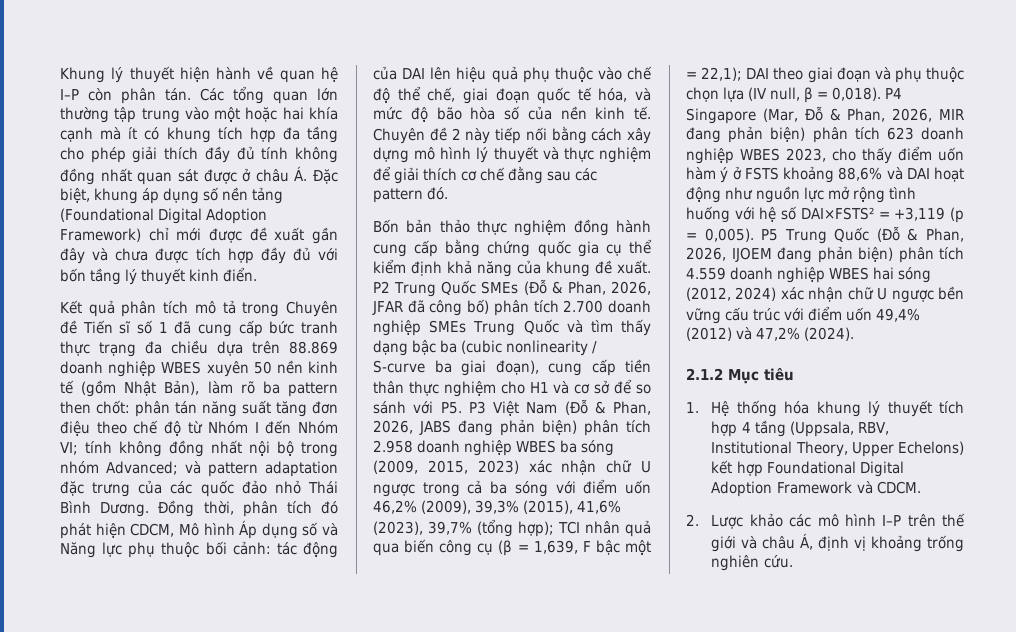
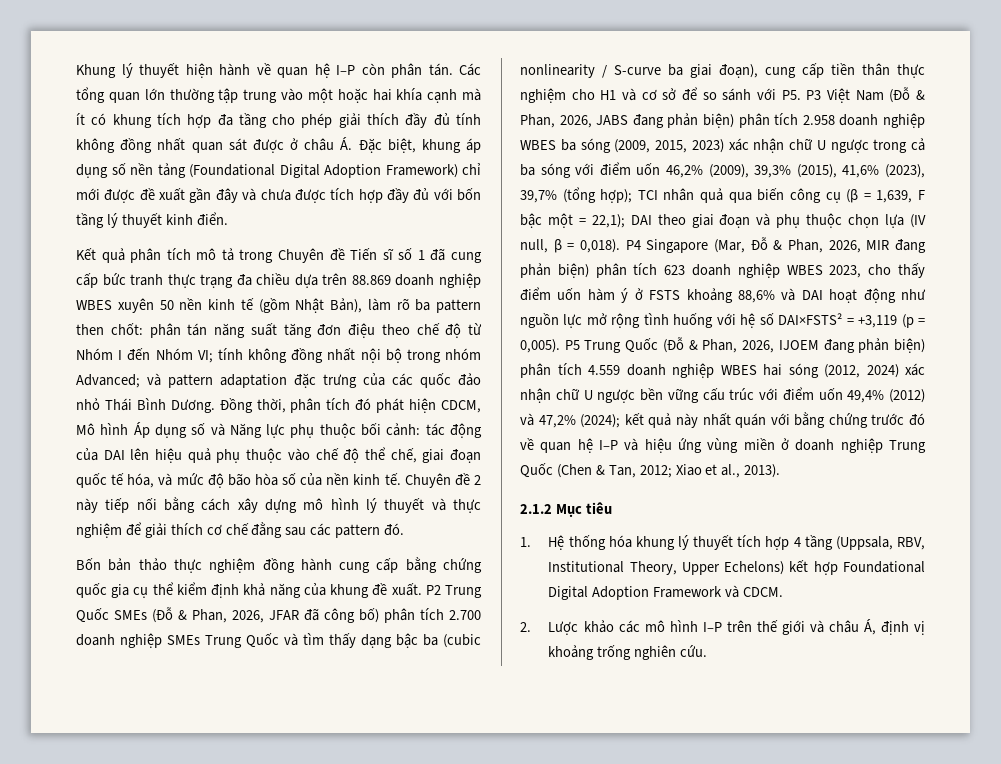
[804,327,855,341] (2024). -> [580,412,925,428] [520,438,926,453] [520,463,781,478] (2024); kết quả này nhất quán với bằng chứng trước đó về quan hệ I–P và hiệu ứng vùng miền ở doanh nghiệp Trung Quốc (Chen & Tan, 2012; Xiao et al., 2013).

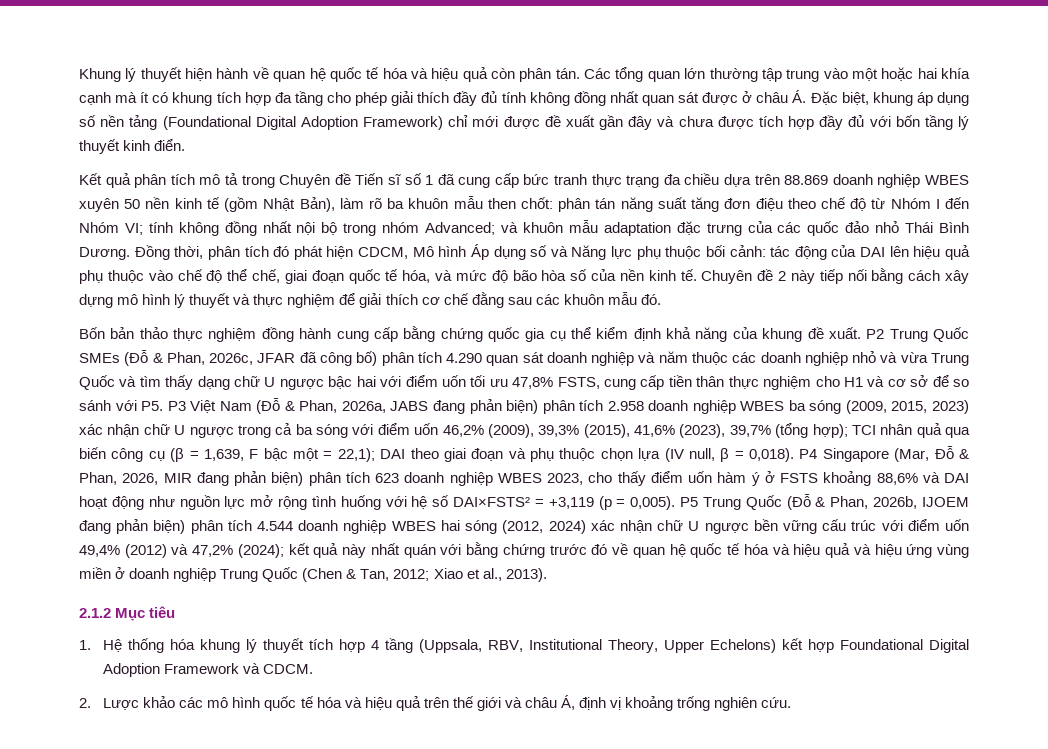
[336,65,355,75] I–P -> [329,67,488,82] quốc tế hóa và hiệu quả
[436,299,481,313] pattern -> [408,196,483,209] khuôn mẫu
[168,374,213,388] pattern -> [522,220,598,233] khuôn mẫu
[335,524,381,538] pattern -> [563,292,637,305] khuôn mẫu
[232,610,264,623] 2026, -> [209,353,254,365] 2026c,
[449,610,481,620] [76,633,200,648] 2.700 doanh nghiệp SMEs -> [446,351,928,366] 4.290 quan sát doanh nghiệp và năm thuộc các doanh nghiệp nhỏ và vừa
[396,633,481,648] [520,64,758,78] bậc ba (cubic nonlinearity / S-curve ba giai đoạn), -> [234,375,600,390] chữ U ngược bậc hai với điểm uốn tối ưu 47,8% FSTS,
[559,115,592,128] 2026, -> [341,401,386,413] 2026a,
[742,340,775,353] 2026, -> [873,496,918,509] 2026b,
[588,365,620,375] 4.559 -> [257,521,294,531] 4.544
[599,440,618,450] I–P -> [690,543,851,558] quốc tế hóa và hiệu quả
[702,622,722,632] I–P -> [264,696,421,711] quốc tế hóa và hiệu quả

